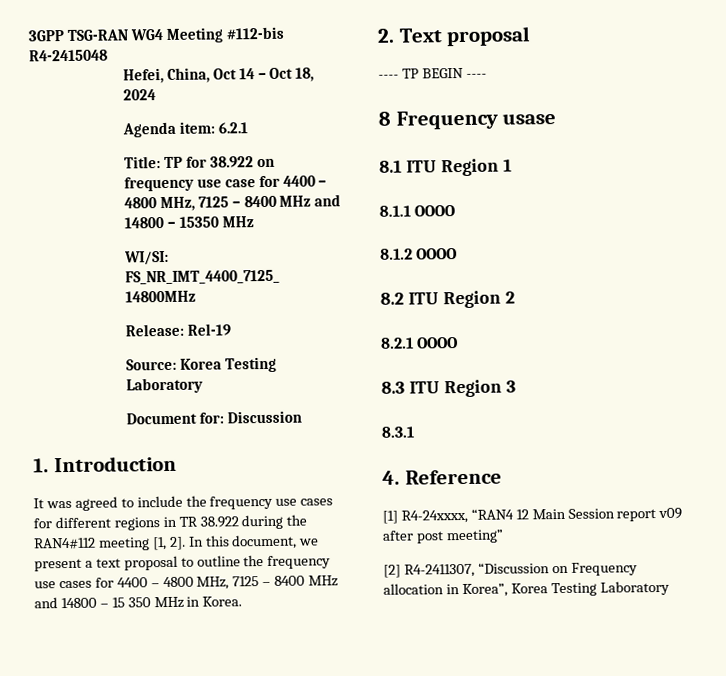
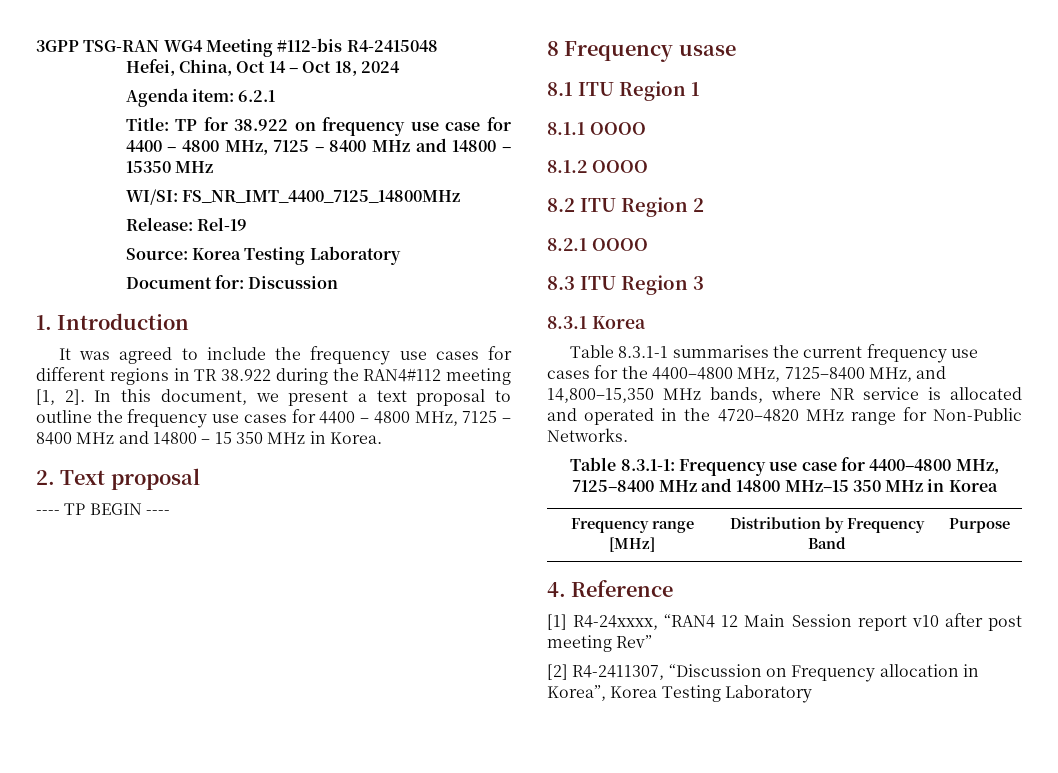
(415, 432) none -> [591,316,646,329] [569,344,978,363] [547,365,947,382] [547,387,1022,403] [547,407,1022,425] [547,428,628,442] [570,457,999,476] [572,478,998,492] [570,518,694,533] [609,537,655,552] [729,517,925,533] [807,537,846,549] [948,518,1010,533] Korea // Table 8.3.1-1 summarises the current frequency use cases for the 4400–4800 MHz, 7125–8400 MHz, and 14,800–15,350 MHz bands, where NR service is allocated and operated in the 4720–4820 MHz range for Non-Public Networks. // Table 8.3.1-1: Frequency use case for 4400–4800 MHz, 7125–8400 MHz and 14800 MHz–15 350 MHz in Korea // Frequency range [MHz] | Distribution by Frequency Band | Purpose
[658,507,683,520] v09 -> [911,615,939,627] v10
[445,529,504,544] meeting” -> [547,635,653,652] meeting Rev”

